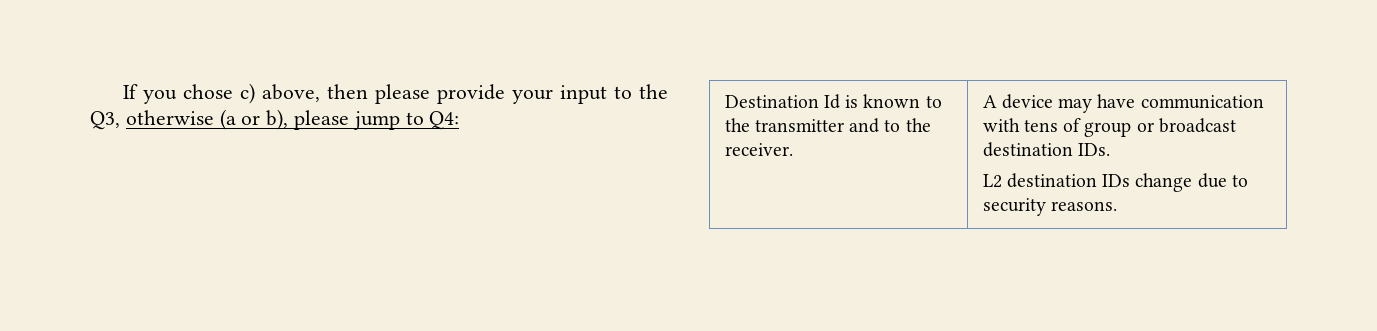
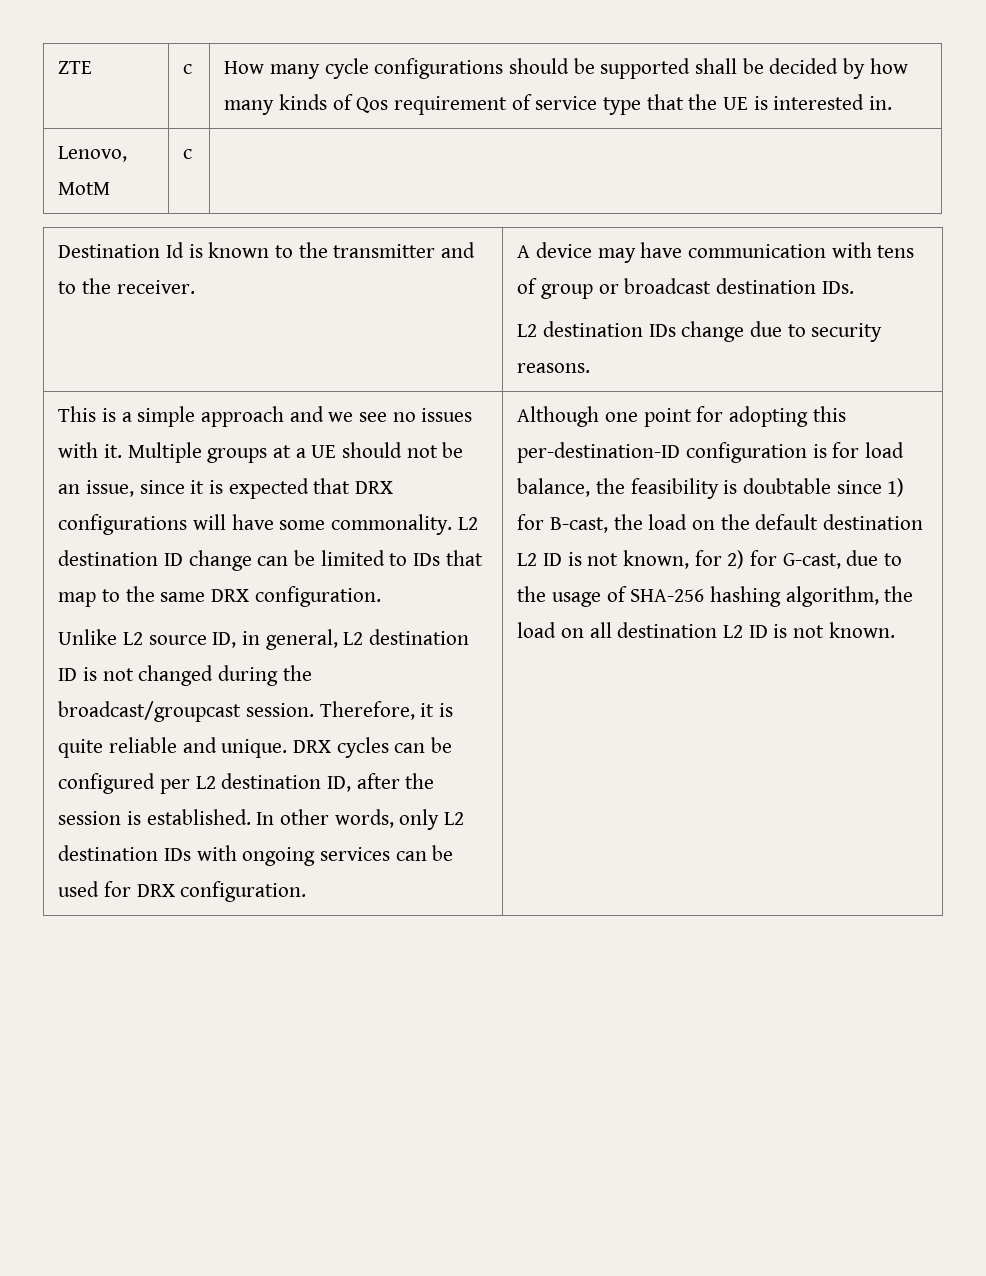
[123,83,668,104] [90,109,460,130] If you chose c) above, then please provide your input to the Q3, otherwise (a or b), please jump to Q4: -> [58,61,93,74] [183,64,193,74] [224,58,908,79] [224,94,892,115] [58,146,128,162] [58,182,111,195] [183,149,193,159] ZTE | c | How many cycle configurations should be supported shall be decided by how many kinds of Qos requirement of service type that the UE is interested in. // Lenovo, MotM | c |
(1117, 206) none -> [58,406,473,427] [58,442,464,463] [58,478,393,499] [58,514,478,535] [58,550,483,571] [58,586,381,607] [58,629,469,650] [58,665,312,686] [58,701,453,722] [58,737,452,758] [58,773,435,794] [58,809,464,830] [58,845,454,866] [58,881,307,902] [517,406,846,427] [517,442,904,463] [517,478,905,499] [517,514,923,533] [517,550,902,569] [517,586,914,607] [517,622,895,638] // This is a simple approach and we see no issues with it. Multiple groups at a UE should not be an issue, since it is expected that DRX configurations will have some commonality. L2 destination ID change can be limited to IDs that map to the same DRX configuration. // Unlike L2 source ID, in general, L2 destination ID is not changed during the broadcast/groupcast session. Therefore, it is quite reliable and unique. DRX cycles can be configured per L2 destination ID, after the session is established. In other words, only L2 destination IDs with ongoing services can be used for DRX configuration. | Although one point for adopting this per-destination-ID configuration is for load balance, the feasibility is doubtable since 1) for B-cast, the load on the default destination L2 ID is not known, for 2) for G-cast, due to the usage of SHA-256 hashing algorithm, the load on all destination L2 ID is not known.

